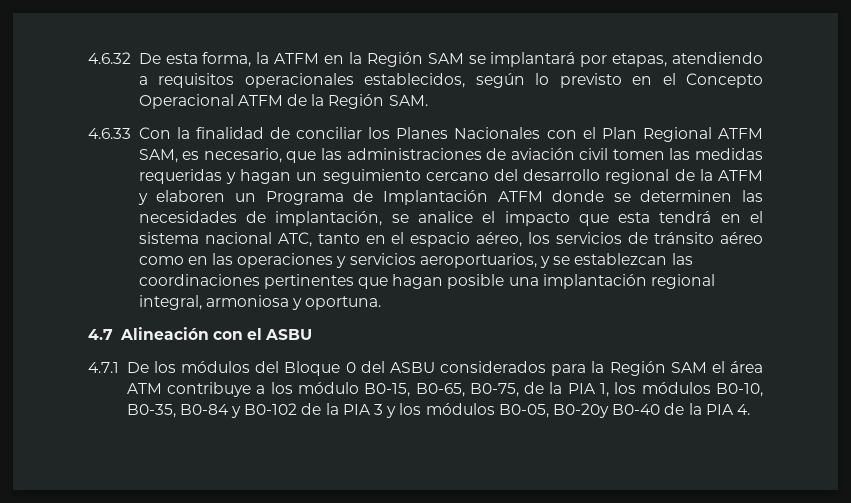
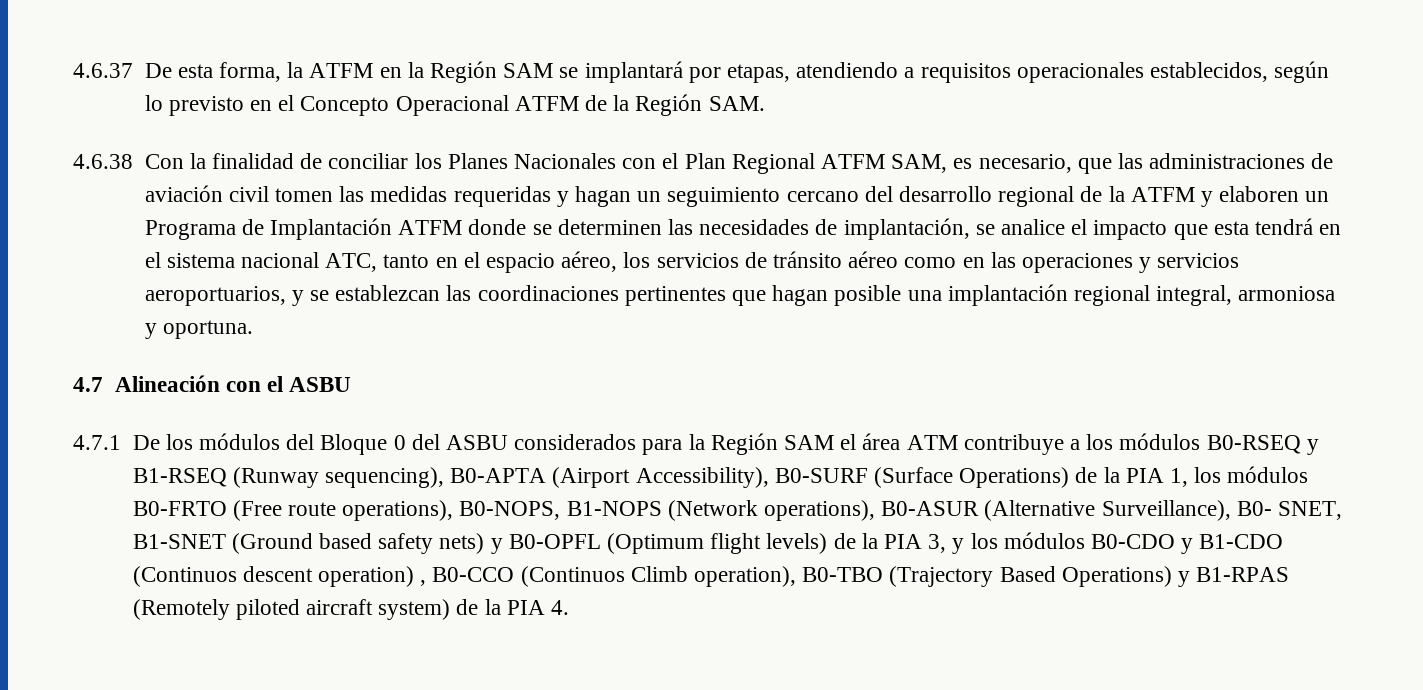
[88,52,131,64] 4.6.32 -> [73,63,133,78] 4.6.37
[88,128,131,139] 4.6.33 -> [73,154,133,169] 4.6.38
[297,382,519,397] módulo B0-15, B0-65, B0-75, -> [1119,433,1319,455] [132,467,1070,488] módulos B0-RSEQ y B1-RSEQ (Runway sequencing), B0-APTA (Airport Accessibility), B0-SURF (Surface Operations)
[716,383,764,397] [126,403,384,418] B0-10, B0-35, B0-84 y B0-102 de la PIA 3 -> [132,500,1343,521] [132,533,947,554] B0-FRTO (Free route operations), B0-NOPS, B1-NOPS (Network operations), B0-ASUR (Alternative Surveillance), B0- SNET, B1-SNET (Ground based safety nets) y B0-OPFL (Optimum flight levels) de la PIA 3,
[498,403,661,418] B0-05, B0-20y B0-40 -> [1091,534,1284,554] [132,566,1290,587] [132,599,451,620] B0-CDO y B1-CDO (Continuos descent operation) , B0-CCO (Continuos Climb operation), B0-TBO (Trajectory Based Operations) y B1-RPAS (Remotely piloted aircraft system)

